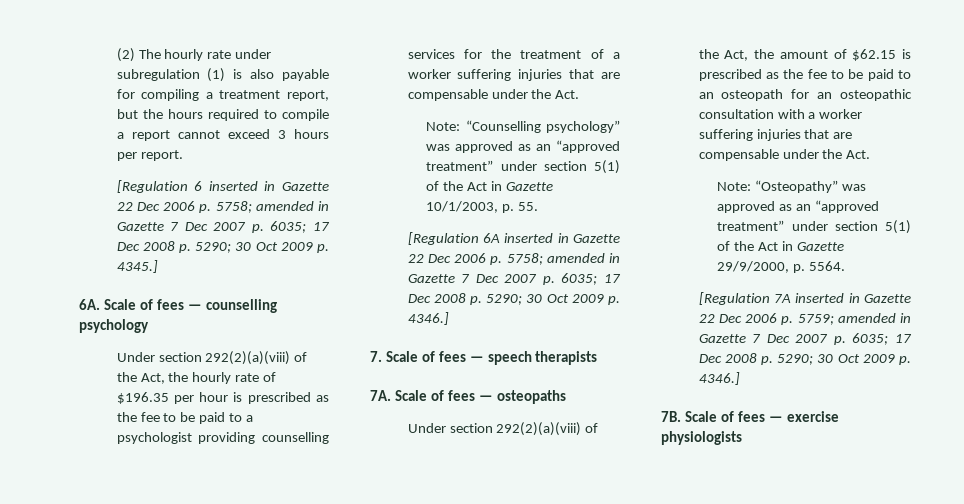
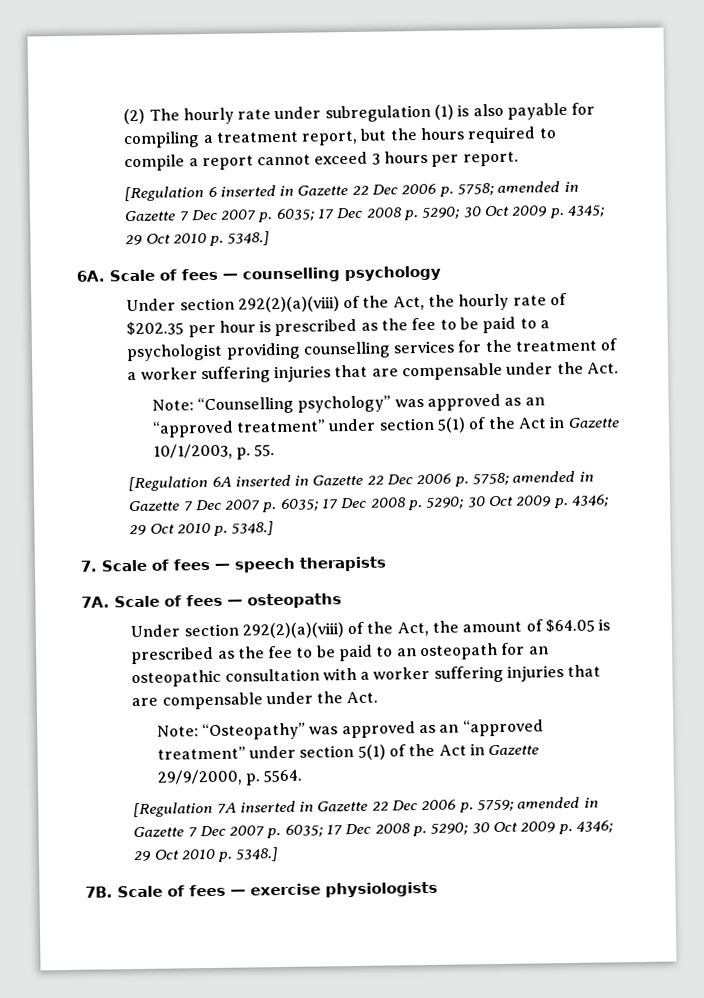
[116,260,158,273] 4345.] -> [566,204,605,217] [125,231,271,246] 4345; 29 Oct 2010 p. 5348.]
[116,392,169,404] $196.35 -> [126,321,185,336] $202.35
[407,312,449,325] 4346.] -> [570,494,609,507] [129,521,275,536] 4346; 29 Oct 2010 p. 5348.]
[852,49,897,61] $62.15 -> [545,618,596,633] $64.05
[698,372,740,385] 4346.] -> [575,820,613,833] [133,847,280,862] 4346; 29 Oct 2010 p. 5348.]

